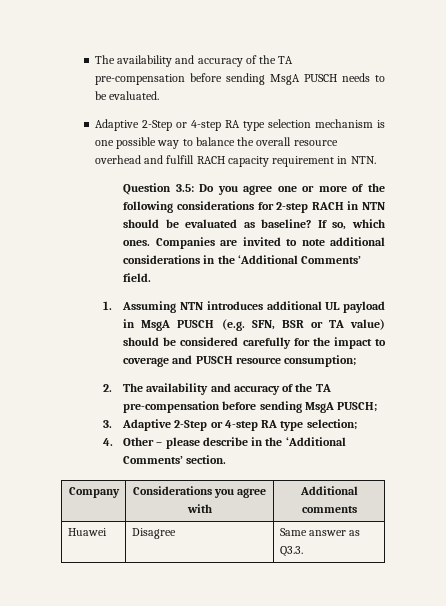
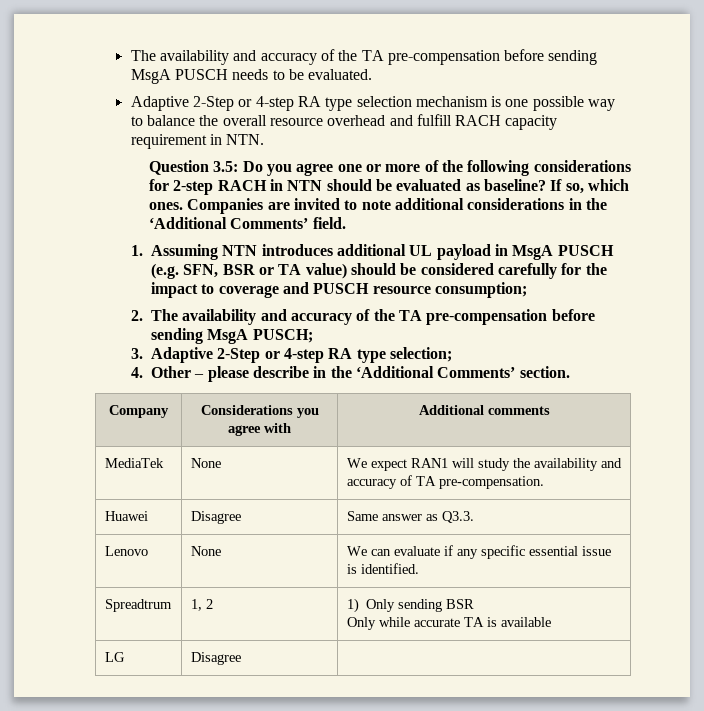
(357, 509) none -> [104,458,164,468] [190,458,221,468] [346,458,622,471] [346,475,544,489] // MediaTek | None | We expect RAN1 will study the availability and accuracy of TA pre-compensation.
(303, 551) none -> [104,546,148,556] [190,546,221,556] [346,545,611,559] [346,563,419,574] [104,599,172,612] [190,599,213,611] [346,598,475,613] [346,617,551,630] [104,652,125,662] [190,652,241,665] // Lenovo | None | We can evaluate if any specific essential issue is identified. // Spreadtrum | 1, 2 | 1) Only sending BSR // Only while accurate TA is available // LG | Disagree |

